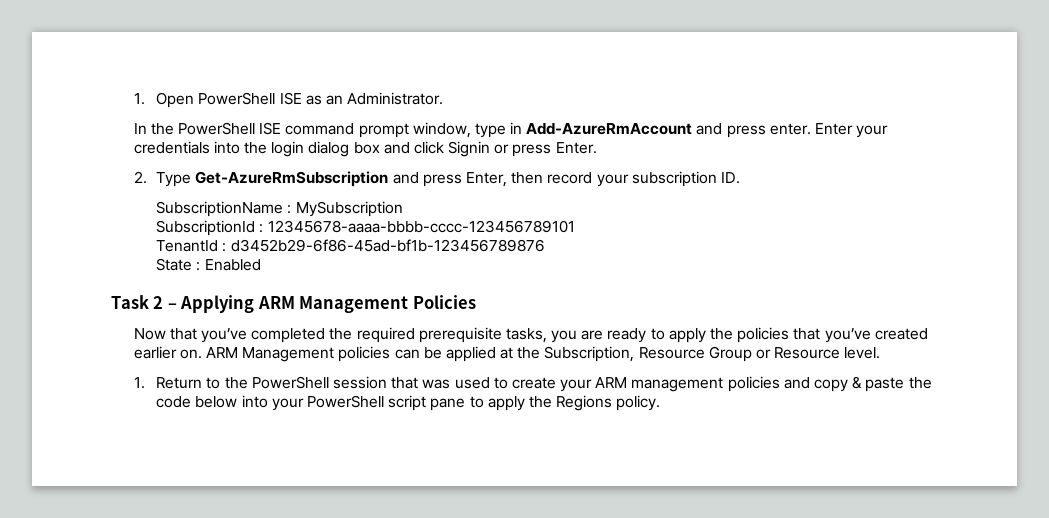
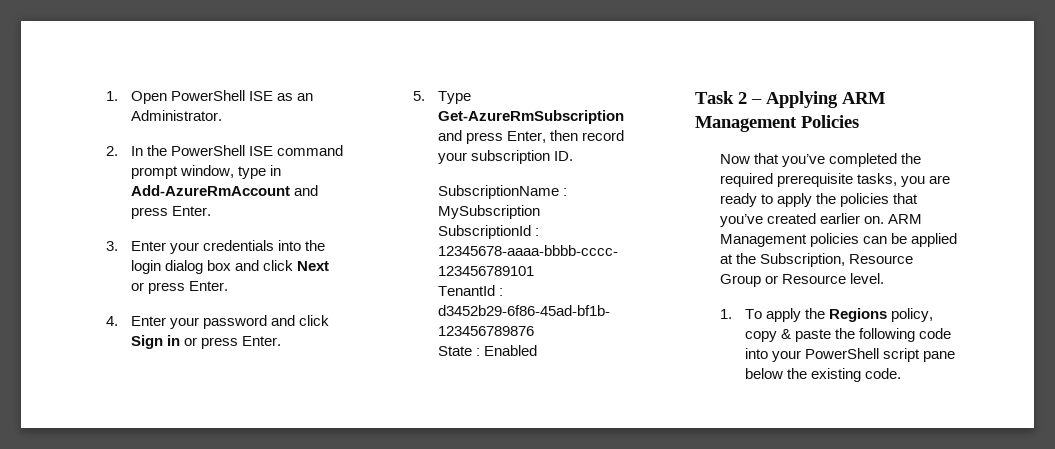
(444, 98) none -> [105,146,118,156] 2.
[769,123,811,135] enter. -> [171,206,211,216] [105,241,118,251] Enter. // 3.
[448,141,597,157] [133,171,147,184] Signin or press Enter. // 2. -> [296,261,329,271] [130,281,228,294] [105,315,329,329] [130,335,281,349] [412,91,425,101] Next or press Enter. // 4. Enter your password and click Sign in or press Enter. // 5.
[156,376,810,392] Return to the PowerShell session that was used to create your ARM management policies and -> [744,308,933,322] To apply the Regions policy,
[156,396,238,408] code below -> [858,328,951,342] following code
[469,395,661,411] to apply the Regions policy. -> [744,368,901,382] below the existing code.

